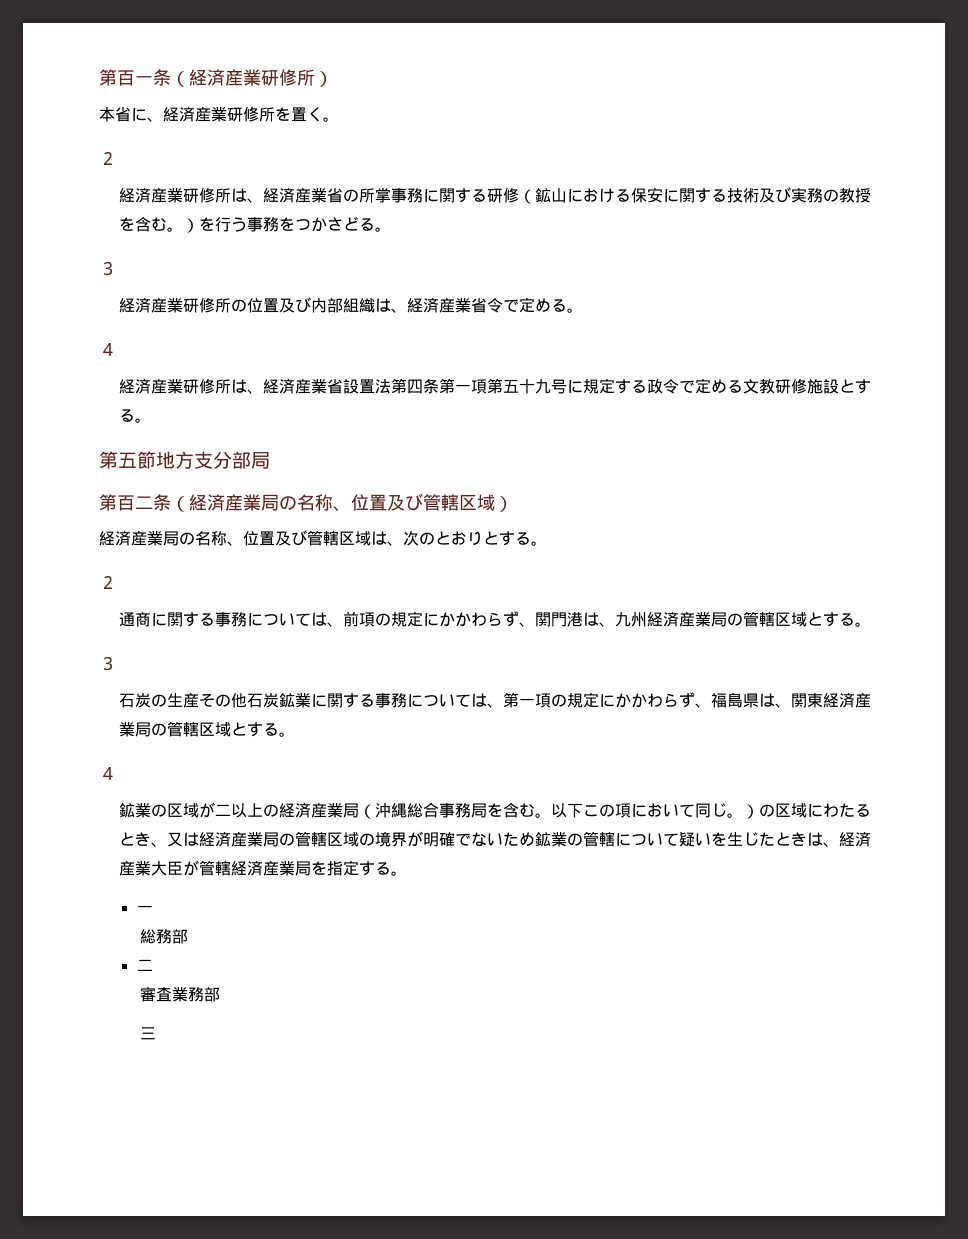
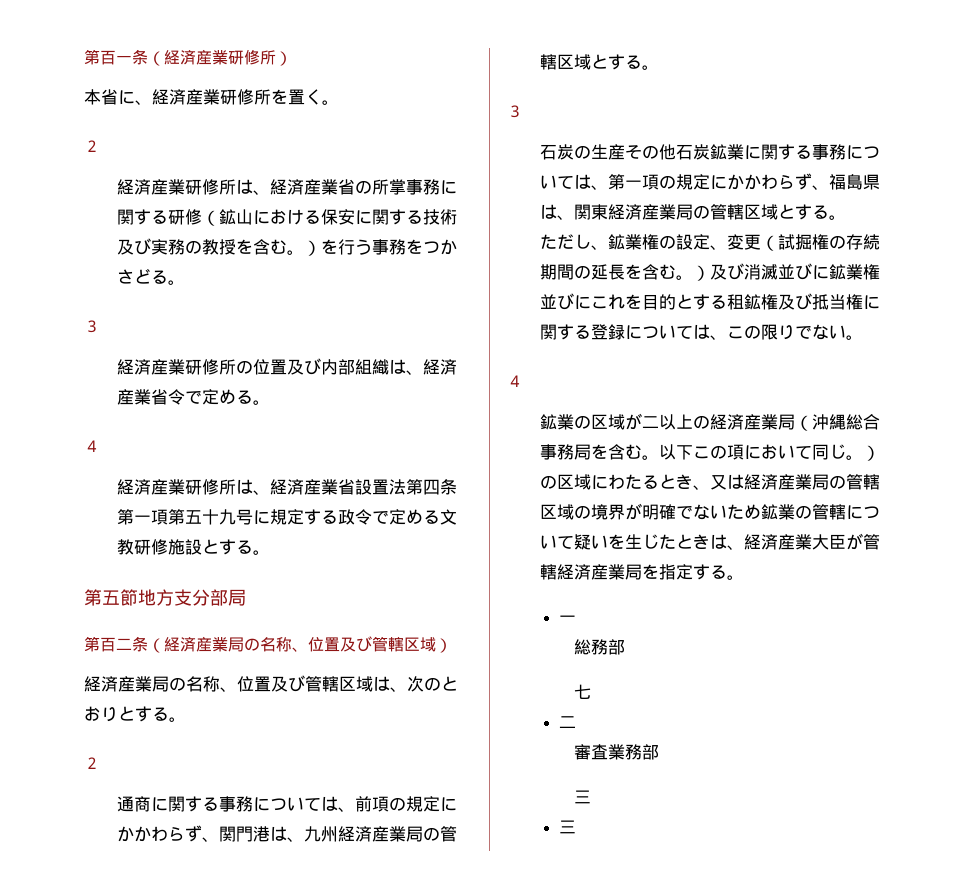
(296, 734) none -> [540,234,881,251] [540,263,881,281] [540,293,881,310] [540,324,864,340] // ただし、鉱業権の設定、変更（試掘権の存続期間の延長を含む。）及び消滅並びに鉱業権並びにこれを目的とする租鉱権及び抵当権に関する登録については、この限りでない。
(188, 936) none -> [573,684,591,699] // 七
(156, 1033) none -> [559,820,577,834] // 三

